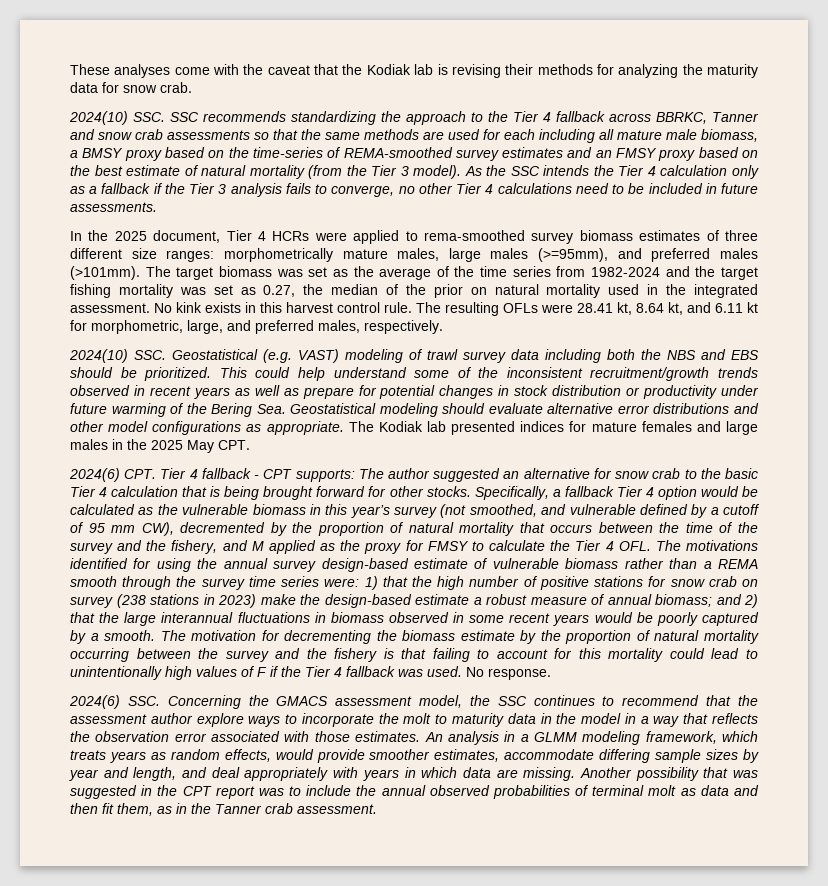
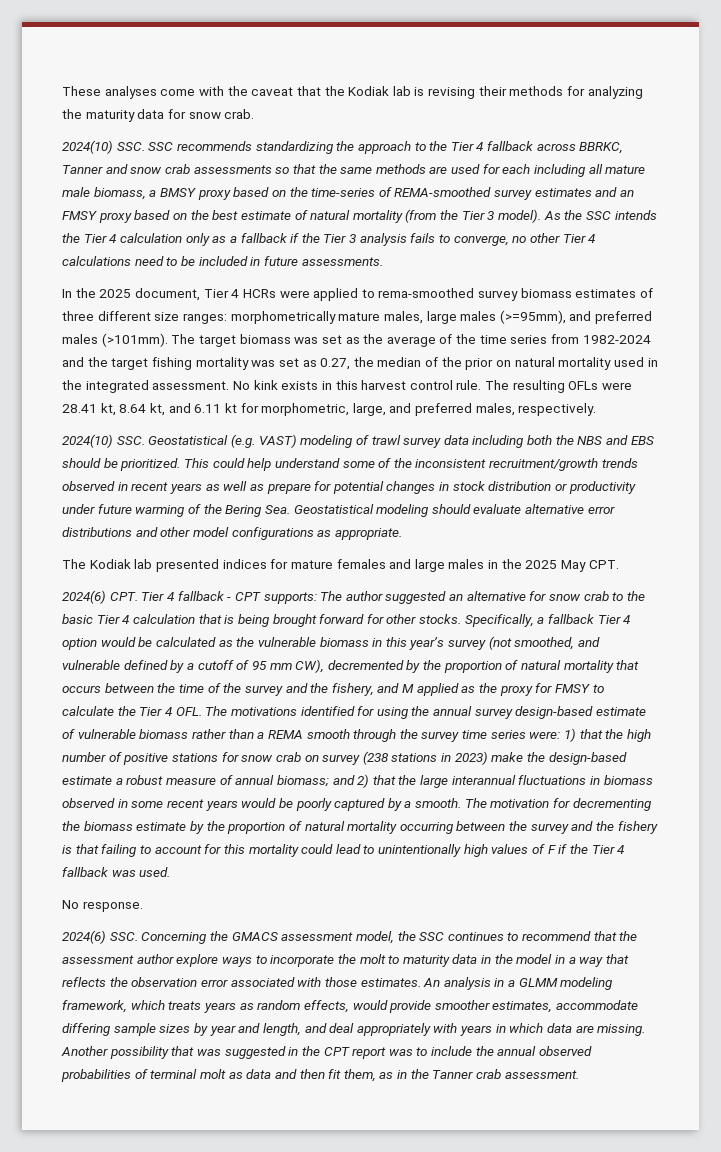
(344, 428) none -> (402, 534) //
(462, 671) none -> (171, 872) //

